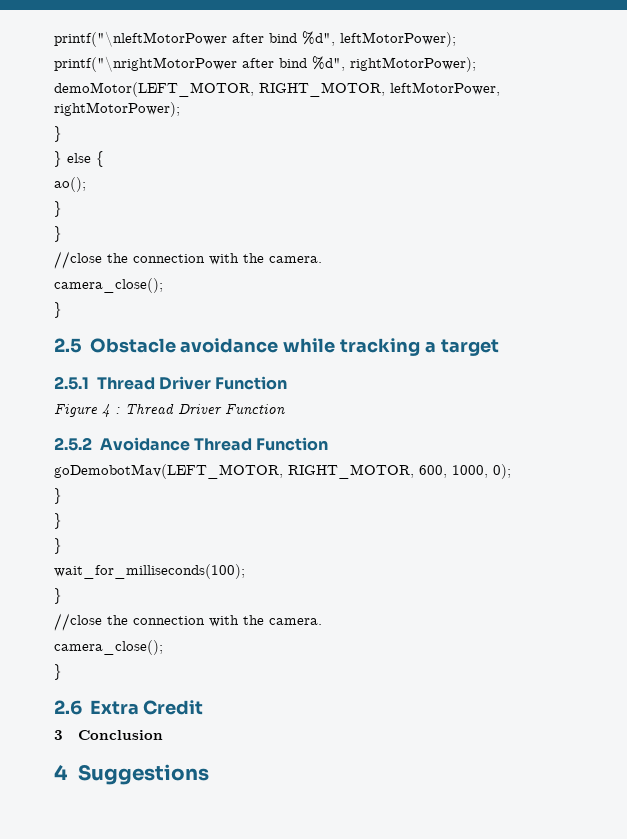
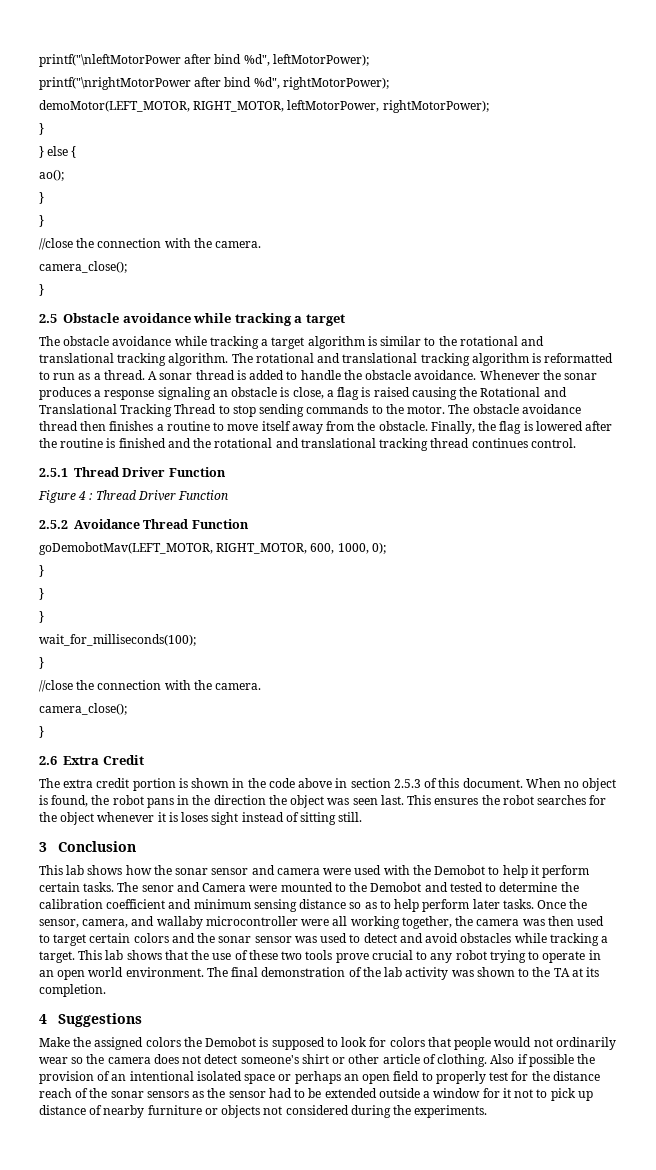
(499, 347) none -> [39,336,545,349] [39,353,614,366] [39,370,598,380] [39,387,567,400] [39,404,581,417] [39,421,613,434] [39,438,576,451] // The obstacle avoidance while tracking a target algorithm is similar to the rotational and translational tracking algorithm. The rotational and translational tracking algorithm is reformatted to run as a thread. A sonar thread is added to handle the obstacle avoidance. Whenever the sonar produces a response signaling an obstacle is close, a flag is raised causing the Rotational and Translational Tracking Thread to stop sending commands to the motor. The obstacle avoidance thread then finishes a routine to move itself away from the obstacle. Finally, the flag is lowered after the routine is finished and the rotational and translational tracking thread continues control.
[54,730,164,740] [54,764,210,785] 3 Conclusion // 4 Suggestions -> [39,778,617,791] [39,795,607,808] [39,812,363,825] [39,841,136,852] [39,865,590,878] [39,882,579,892] [39,899,588,912] [39,916,605,929] [39,933,609,946] [39,950,601,963] [39,967,600,980] [39,984,106,997] [39,1013,142,1027] [39,1037,616,1050] [39,1054,596,1067] [39,1071,600,1084] [39,1088,593,1101] [39,1105,488,1118] The extra credit portion is shown in the code above in section 2.5.3 of this document. When no object is found, the robot pans in the direction the object was seen last. This ensures the robot searches for the object whenever it is loses sight instead of sitting still. // 3 Conclusion // This lab shows how the sonar sensor and camera were used with the Demobot to help it perform certain tasks. The senor and Camera were mounted to the Demobot and tested to determine the calibration coefficient and minimum sensing distance so as to help perform later tasks. Once the sensor, camera, and wallaby microcontroller were all working together, the camera was then used to target certain colors and the sonar sensor was used to detect and avoid obstacles while tracking a target. This lab shows that the use of these two tools prove crucial to any robot trying to operate in an open world environment. The final demonstration of the lab activity was shown to the TA at its completion. // 4 Suggestions // Make the assigned colors the Demobot is supposed to look for colors that people would not ordinarily wear so the camera does not detect someone's shirt or other article of clothing. Also if possible the provision of an intentional isolated space or perhaps an open field to properly test for the distance reach of the sonar sensors as the sensor had to be extended outside a window for it not to pick up distance of nearby furniture or objects not considered during the experiments.

